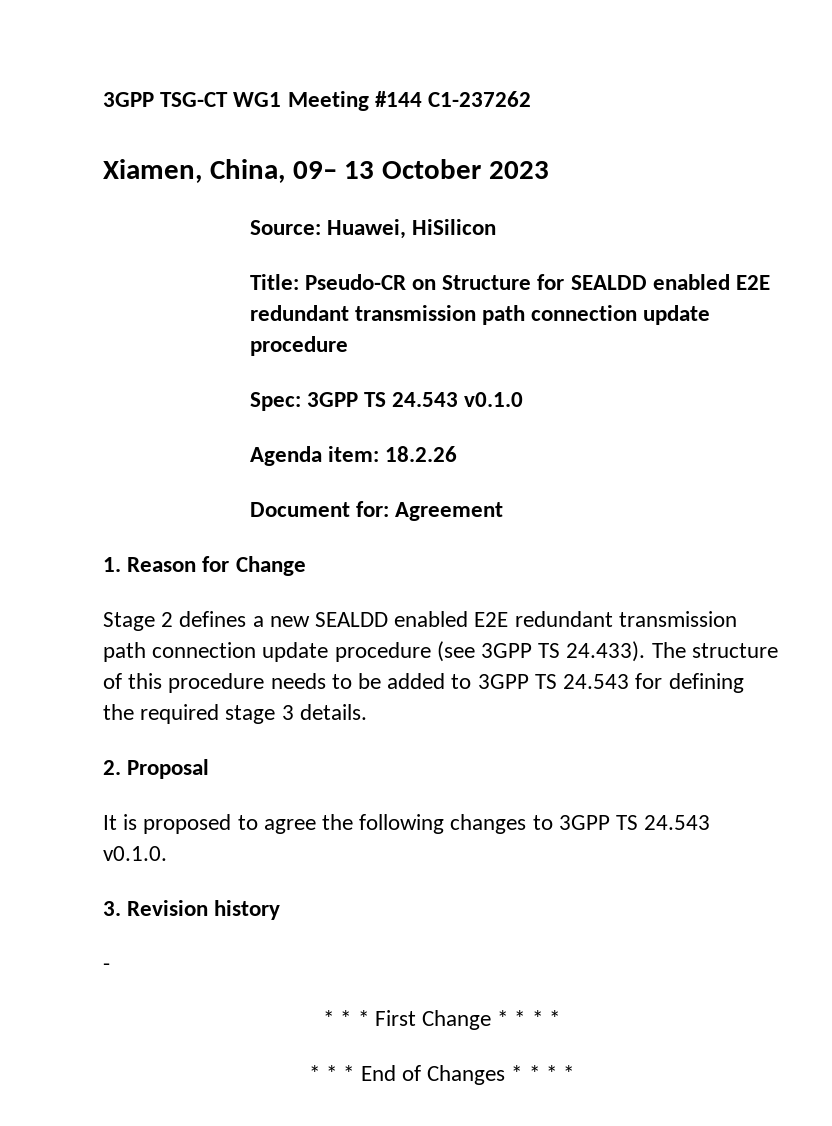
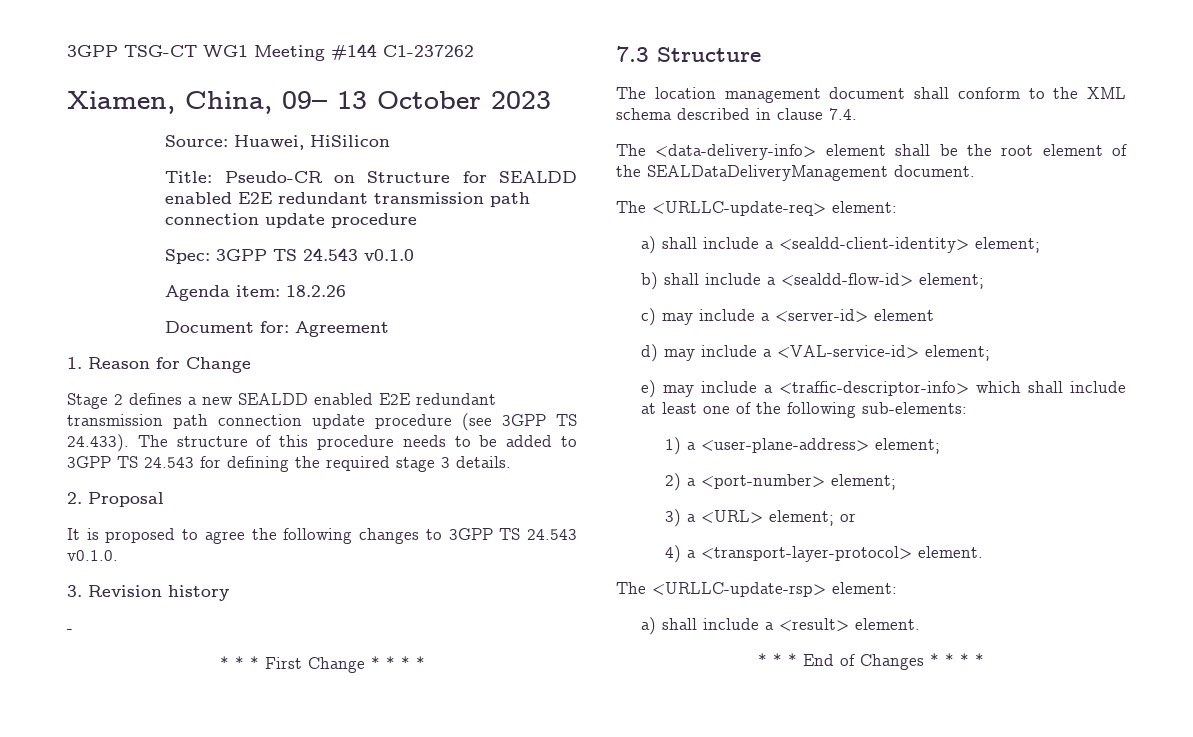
(560, 1018) none -> [616,46,761,62] [616,87,1126,103] [616,108,857,120] [616,144,1127,160] [616,165,975,181] [616,201,897,216] [640,236,1040,254] [640,272,984,290] [640,308,934,326] [640,344,990,362] [640,380,1126,398] [640,402,967,418] [665,437,941,455] [665,473,897,491] [665,509,857,527] [665,545,984,563] [616,582,897,597] [640,617,920,635] // 7.3 Structure // The location management document shall conform to the XML schema described in clause 7.4. // The <data-delivery-info> element shall be the root element of the SEALDataDeliveryManagement document. // The <URLLC-update-req> element: // a) shall include a <sealdd-client-identity> element; // b) shall include a <sealdd-flow-id> element; // c) may include a <server-id> element // d) may include a <VAL-service-id> element; // e) may include a <traffic-descriptor-info> which shall include at least one of the following sub-elements: // 1) a <user-plane-address> element; // 2) a <port-number> element; // 3) a <URL> element; or // 4) a <transport-layer-protocol> element. // The <URLLC-update-rsp> element: // a) shall include a <result> element.

